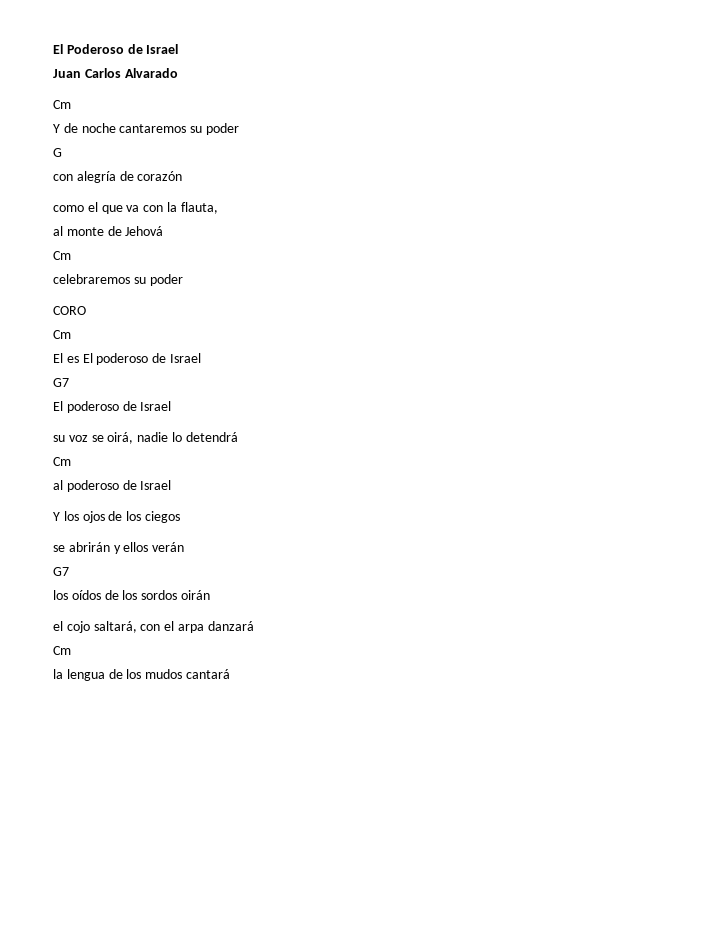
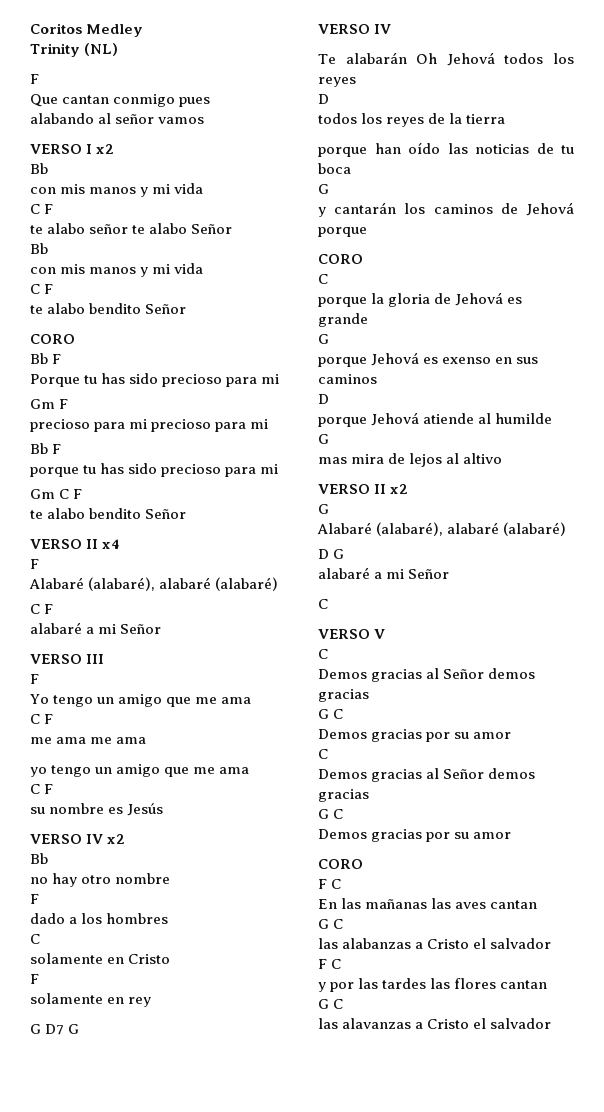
[53,44,179,54] [53,68,178,78] [53,100,71,109] [53,123,239,135] [53,148,62,157] [53,171,183,183] [53,202,218,214] [53,226,164,236] [53,251,71,260] [53,274,183,286] [53,306,86,315] [53,330,71,339] [53,353,201,365] [53,378,69,387] [53,401,172,413] [53,432,238,444] [53,457,71,466] [53,480,172,492] [53,511,180,523] [53,542,185,554] [53,567,69,576] [53,590,210,600] [53,621,254,633] [53,646,71,655] [53,669,230,681] El Poderoso de Israel // Juan Carlos Alvarado // Cm // Y de noche cantaremos su poder // G // con alegría de corazón // como el que va con la flauta, // al monte de Jehová // Cm // celebraremos su poder // CORO // Cm // El es El poderoso de Israel // G7 // El poderoso de Israel // su voz se oirá, nadie lo detendrá // Cm // al poderoso de Israel // Y los ojos de los ciegos // se abrirán y ellos verán // G7 // los oídos de los sordos oirán // el cojo saltará, con el arpa danzará // Cm // la lengua de los mudos cantará -> [30,23,144,37] [30,43,119,57] [30,74,39,84] [30,94,211,107] [30,113,205,124] [30,144,115,154] [30,163,48,174] [30,183,204,197] [30,204,54,214] [30,223,233,234] [30,243,48,254] [30,263,204,277] [30,284,54,294] [30,303,187,314] [30,334,75,344] [30,353,62,364] [30,373,280,387] [30,399,69,409] [30,419,269,432] [30,443,62,454] [30,463,279,477] [30,489,83,499] [30,508,187,519] [30,539,120,549] [30,559,39,569] [29,577,279,591] [30,604,54,614] [30,622,162,634] [30,654,105,664] [30,674,39,684] [30,694,252,707] [30,714,54,724] [30,737,147,744] [30,764,250,777] [30,784,54,794] [30,803,164,816] [30,834,126,844] [30,853,48,864] [30,873,171,887] [30,894,39,904] [30,913,169,924] [30,934,40,944] [30,953,171,964] [30,974,39,984] [30,993,152,1007] [30,1024,80,1035] [318,24,392,34] [318,52,574,66] [318,77,356,87] [318,94,329,104] [318,113,506,127] [318,142,574,157] [318,163,351,174] [318,184,329,194] [318,202,574,217] [318,227,367,237] [318,254,363,264] [318,274,328,284] [318,292,523,307] [318,313,368,327] [318,334,329,344] [318,352,539,367] [318,374,377,384] [318,394,329,404] [318,412,553,427] [318,434,329,444] [318,453,503,467] [318,484,409,494] [318,504,329,514] [317,522,567,536] [318,549,345,559] [318,567,450,579] [318,599,328,609] [318,629,386,639] [318,649,328,659] [318,668,536,682] [318,689,369,702] [318,709,344,719] [318,729,512,742] [318,749,328,759] [318,768,536,782] [318,789,369,802] [318,809,344,819] [318,829,512,842] [318,859,363,869] [318,879,342,889] [318,898,538,909] [318,919,344,929] [318,938,552,949] [318,959,342,969] [318,978,548,992] [318,999,344,1009] [318,1018,552,1029] Coritos Medley // Trinity (NL) // F // Que cantan conmigo pues // alabando al señor vamos // VERSO I x2 // Bb // con mis manos y mi vida // C F // te alabo señor te alabo Señor // Bb // con mis manos y mi vida // C F // te alabo bendito Señor // CORO // Bb F // Porque tu has sido precioso para mi // Gm F // precioso para mi precioso para mi // Bb F // porque tu has sido precioso para mi // Gm C F // te alabo bendito Señor // VERSO II x4 // F // Alabaré (alabaré), alabaré (alabaré) // C F // alabaré a mi Señor // VERSO III // F // Yo tengo un amigo que me ama // C F // me ama me ama // yo tengo un amigo que me ama // C F // su nombre es Jesús // VERSO IV x2 // Bb // no hay otro nombre // F // dado a los hombres // C // solamente en Cristo // F // solamente en rey // G D7 G // VERSO IV // Te alabarán Oh Jehová todos los reyes // D // todos los reyes de la tierra // porque han oído las noticias de tu boca // G // y cantarán los caminos de Jehová porque // CORO // C // porque la gloria de Jehová es grande // G // porque Jehová es exenso en sus caminos // D // porque Jehová atiende al humilde // G // mas mira de lejos al altivo // VERSO II x2 // G // Alabaré (alabaré), alabaré (alabaré) // D G // alabaré a mi Señor // C // VERSO V // C // Demos gracias al Señor demos gracias // G C // Demos gracias por su amor // C // Demos gracias al Señor demos gracias // G C // Demos gracias por su amor // CORO // F C // En las mañanas las aves cantan // G C // las alabanzas a Cristo el salvador // F C // y por las tardes las flores cantan // G C // las alavanzas a Cristo el salvador

